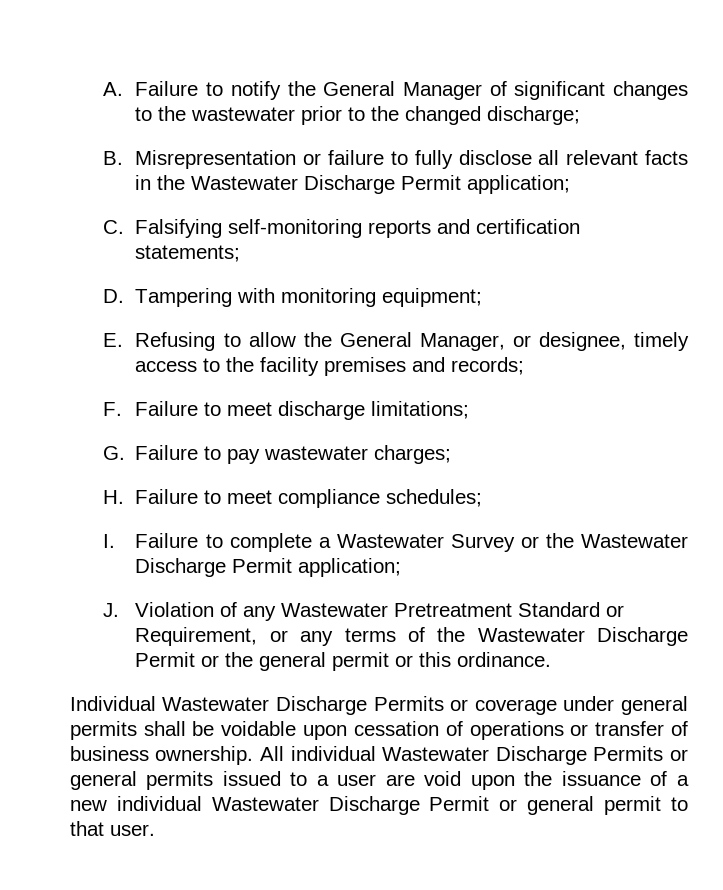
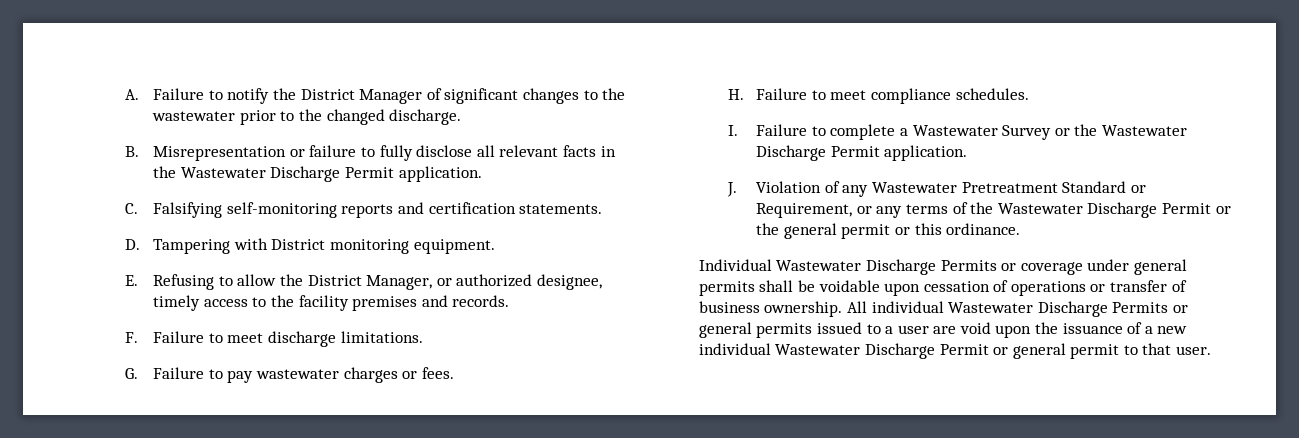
[323,81,396,96] General -> [300,89,355,100] District
[487,106,581,125] discharge; -> [389,109,462,125] discharge.
[467,175,571,194] application; -> [398,166,482,182] application.
[135,245,241,262] statements; -> [519,204,603,214] statements.
[281,288,483,307] monitoring equipment; -> [271,239,495,254] District monitoring equipment.
[339,332,412,347] General -> [307,275,362,286] District
(531, 341) none -> [456,274,533,287] authorized
[451,357,525,375] records; -> [452,295,510,307] records.
[371,401,470,419] limitations; -> [340,331,423,343] limitations.
[374,445,452,464] charges; -> [343,367,454,383] charges or fees.
[386,489,483,507] schedules; -> [955,88,1029,100] schedules.
[298,558,402,577] application; -> [884,145,968,161] application.

